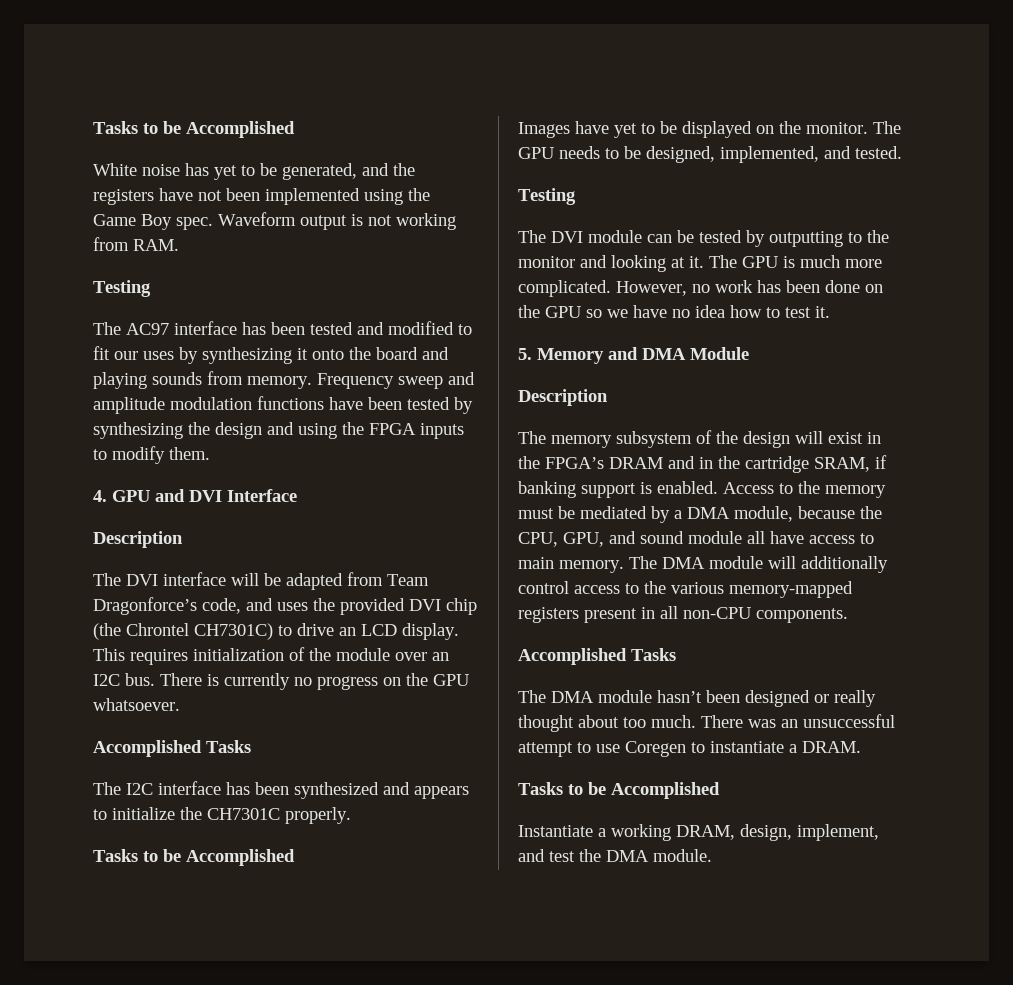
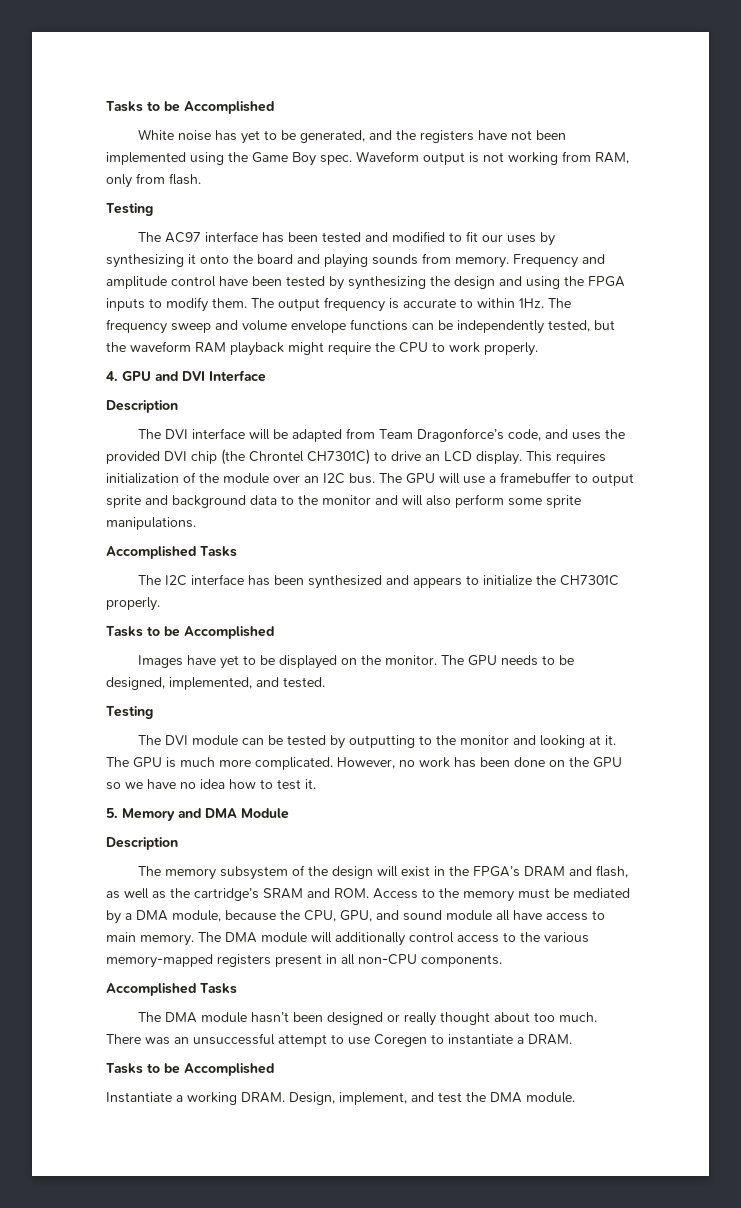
[133,239,179,251] RAM. -> [595,152,629,164] [106,173,201,188] RAM, only from flash.
[398,376,443,389] sweep -> (578, 261) none
[170,396,324,410] modulation functions -> [171,276,216,287] control
(210, 453) none -> [251,297,571,312] [106,319,615,334] [106,341,538,356] The output frequency is accurate to within 1Hz. The frequency sweep and volume envelope functions can be independently tested, but the waveform RAM playback might require the CPU to work properly.
[160,673,469,690] [93,698,180,711] There is currently no progress on the GPU whatsoever. -> [379,472,634,486] [106,494,581,508] [106,517,196,530] The GPU will use a framebuffer to output sprite and background data to the monitor and will also perform some sprite manipulations.
[699,455,887,473] [518,481,718,498] in the cartridge SRAM, if banking support is enabled. -> [595,865,628,878] [106,888,369,901] flash, as well as the cartridge’s SRAM and ROM.
[676,824,792,841] DRAM, design, -> [241,1092,335,1105] DRAM. Design,

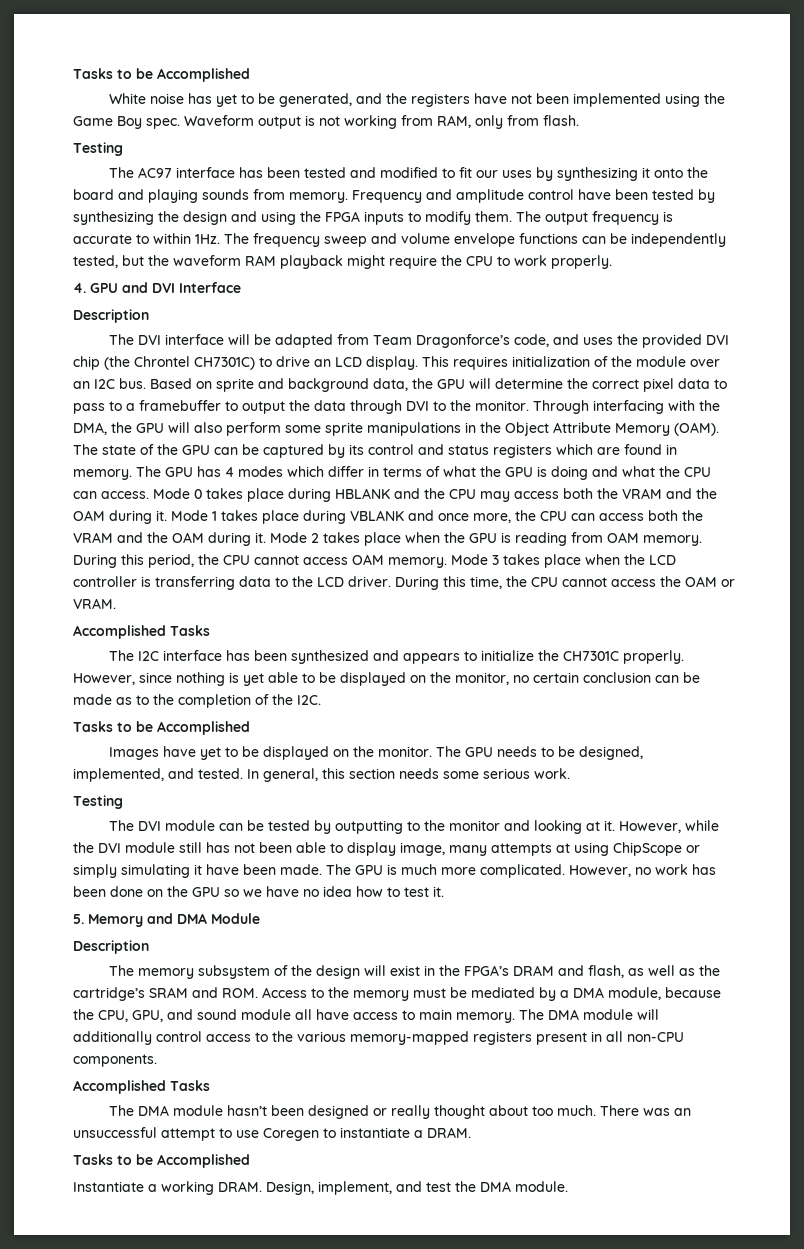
[379,472,634,486] [106,495,398,508] The GPU will use a framebuffer to output sprite and background data to the monitor and -> [150,378,727,392] [73,400,720,414] [73,422,164,435] Based on sprite and background data, the GPU will determine the correct pixel data to pass to a framebuffer to output the data through DVI to the monitor. Through interfacing with the DMA, the GPU
[106,517,196,530] manipulations. -> [367,422,719,436] [73,444,677,458] [73,466,711,480] [73,488,717,502] [73,510,703,524] [73,532,702,546] [73,554,676,568] [73,576,735,590] [73,598,116,609] manipulations in the Object Attribute Memory (OAM). The state of the GPU can be captured by its control and status registers which are found in memory. The GPU has 4 modes which differ in terms of what the GPU is doing and what the CPU can access. Mode 0 takes place during HBLANK and the CPU may access both the VRAM and the OAM during it. Mode 1 takes place during VBLANK and once more, the CPU can access both the VRAM and the OAM during it. Mode 2 takes place when the GPU is reading from OAM memory. During this period, the CPU cannot access OAM memory. Mode 3 takes place when the LCD controller is transferring data to the LCD driver. During this time, the CPU cannot access the OAM or VRAM.
(160, 604) none -> [73,672,700,686] [73,694,321,708] However, since nothing is yet able to be displayed on the monitor, no certain conclusion can be made as to the completion of the I2C.
(325, 682) none -> [247,768,570,782] In general, this section needs some serious work.
(616, 740) none -> [619,820,720,833] [73,842,700,856] [73,864,322,878] However, while the DVI module still has not been able to display image, many attempts at using ChipScope or simply simulating it have been made.

